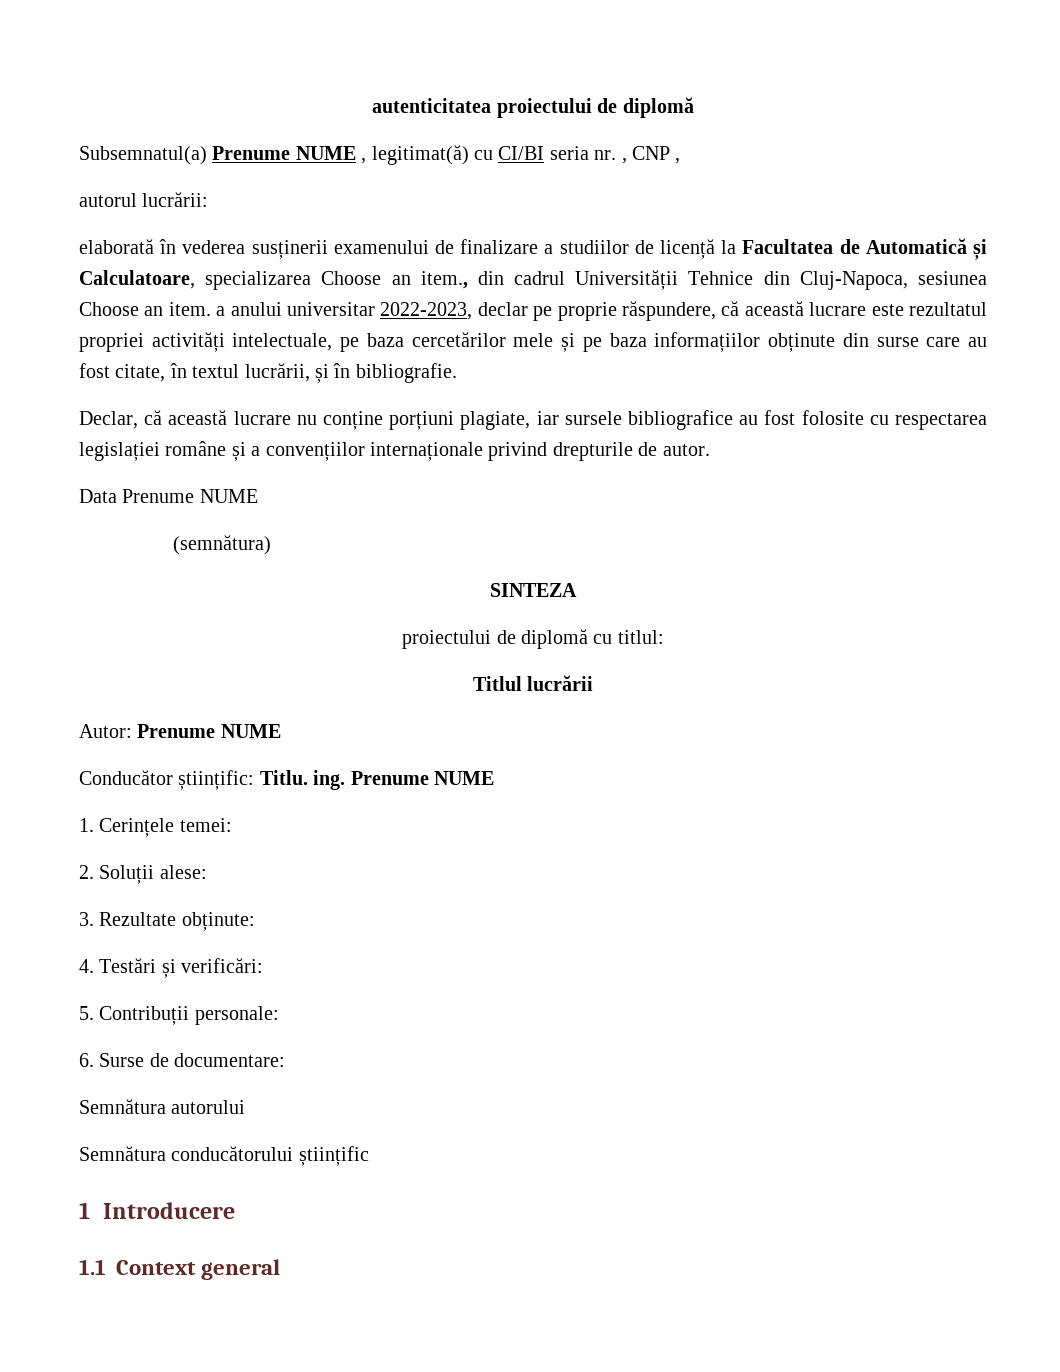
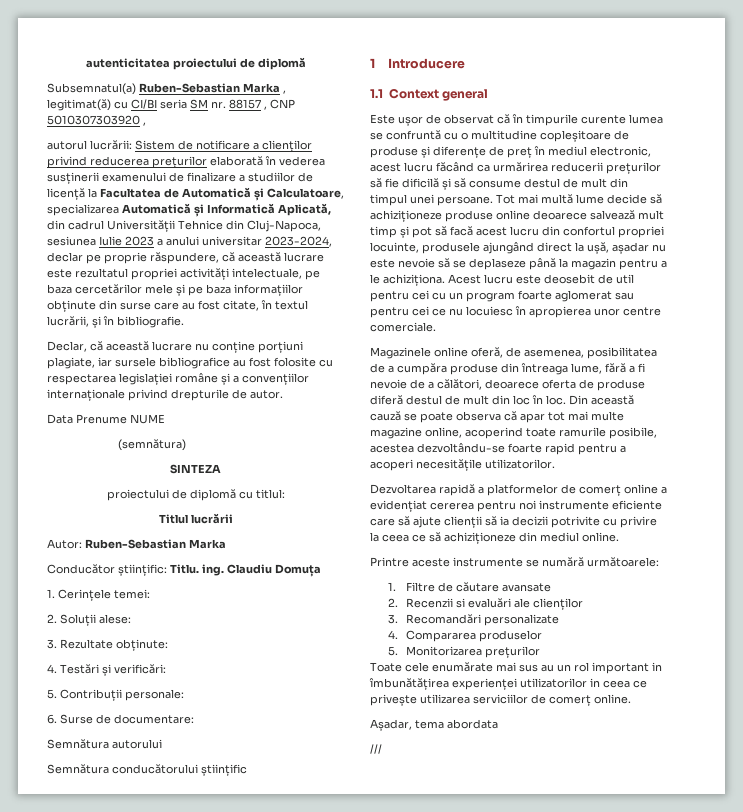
[212,146,356,160] Prenume NUME -> [139,83,280,93] Ruben-Sebastian Marka
[594,150,617,160] nr. -> [190,99,261,109] SM nr. 88157
(670, 153) none -> [47,115,140,125] 5010307303920
(209, 199) // -> [135,140,312,153] [47,156,207,169] Sistem de notificare a clienților privind reducerea prețurilor
[321,271,468,289] Choose an item., -> [122,203,331,217] Automatică și Informatică Aplicată,
[79,302,211,316] Choose an item. -> [99,236,154,246] Iulie 2023
[380,302,473,320] 2022-2023, -> [265,236,332,247] 2023-2024,
[137,724,281,738] Prenume NUME -> [85,539,226,549] Ruben-Sebastian Marka
[350,771,494,785] Prenume NUME -> [227,564,321,577] Claudiu Domuța
(281, 1269) none -> [370,114,663,127] [370,130,629,143] [370,146,651,159] [370,162,661,175] [370,178,628,191] [370,194,662,206] [370,210,664,223] [370,226,664,239] [370,242,666,255] [370,258,667,270] [370,274,634,287] [370,290,634,302] [370,306,661,318] [370,322,436,332] [370,347,657,359] [370,363,645,375] [370,379,645,391] [370,395,634,405] [370,411,624,423] [370,427,657,439] [370,443,626,455] [370,459,555,472] [370,484,667,497] [370,500,662,513] [370,516,657,529] [370,532,619,545] [370,557,659,567] [387,582,551,592] [387,598,583,611] [387,614,559,626] [387,630,542,642] [387,646,540,659] [370,662,662,674] [369,678,647,691] [370,694,631,707] [370,719,498,732] [370,744,382,754] // Este ușor de observat că în timpurile curente lumea se confruntă cu o multitudine copleșitoare de produse și diferențe de preț în mediul electronic, acest lucru făcând ca urmărirea reducerii prețurilor să fie dificilă și să consume destul de mult din timpul unei persoane. Tot mai multă lume decide să achiziționeze produse online deoarece salvează mult timp și pot să facă acest lucru din confortul propriei locuinte, produsele ajungând direct la ușă, așadar nu este nevoie să se deplaseze până la magazin pentru a le achiziționa. Acest lucru este deosebit de util pentru cei cu un program foarte aglomerat sau pentru cei ce nu locuiesc în apropierea unor centre comerciale. // Magazinele online oferă, de asemenea, posibilitatea de a cumpăra produse din întreaga lume, fără a fi nevoie de a călători, deoarece oferta de produse diferă destul de mult din loc în loc. Din această cauză se poate observa că apar tot mai multe magazine online, acoperind toate ramurile posibile, acestea dezvoltându-se foarte rapid pentru a acoperi necesitățile utilizatorilor. // Dezvoltarea rapidă a platformelor de comerț online a evidențiat cererea pentru noi instrumente eficiente care să ajute clienții să ia decizii potrivite cu privire la ceea ce să achiziționeze din mediul online. // Printre aceste instrumente se numără următoarele: // 1. Filtre de căutare avansate // 2. Recenzii si evaluări ale clienților // 3. Recomandări personalizate // 4. Compararea produselor // 5. Monitorizarea prețurilor // Toate cele enumărate mai sus au un rol important in îmbunătățirea experienței utilizatorilor in ceea ce privește utilizarea serviciilor de comerț online. // Așadar, tema abordata // ///

